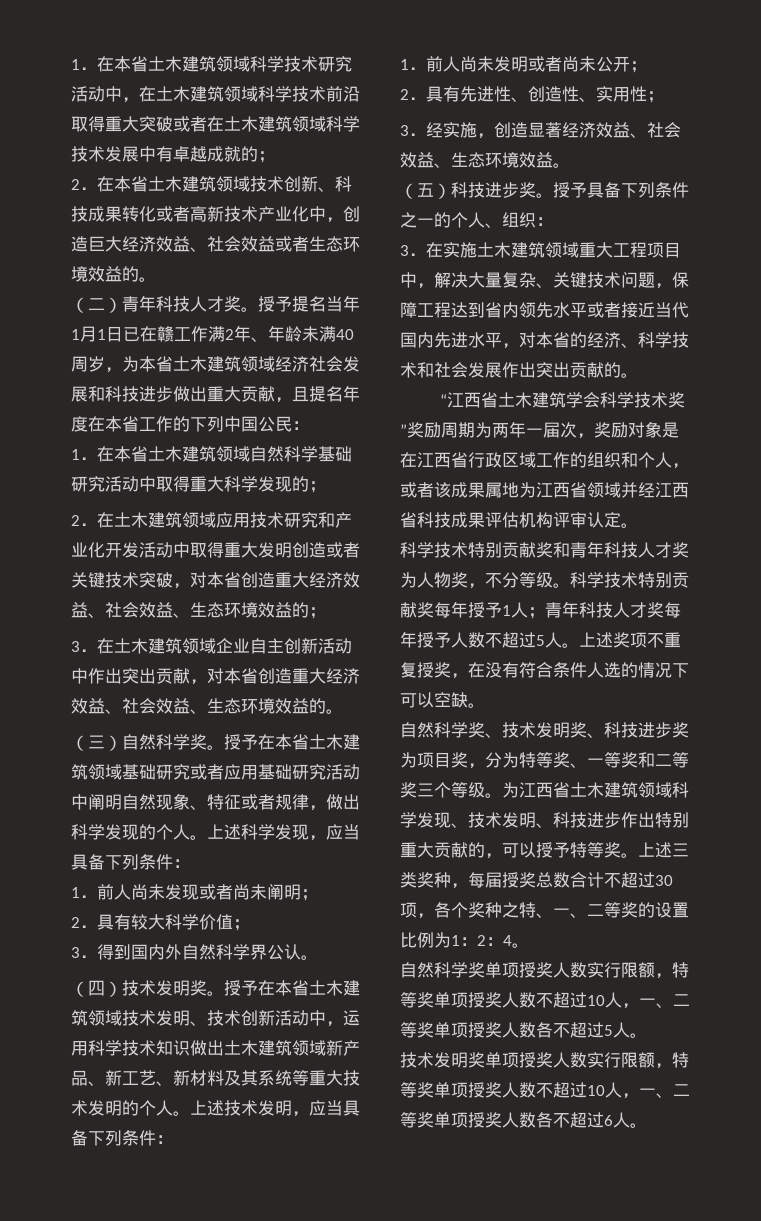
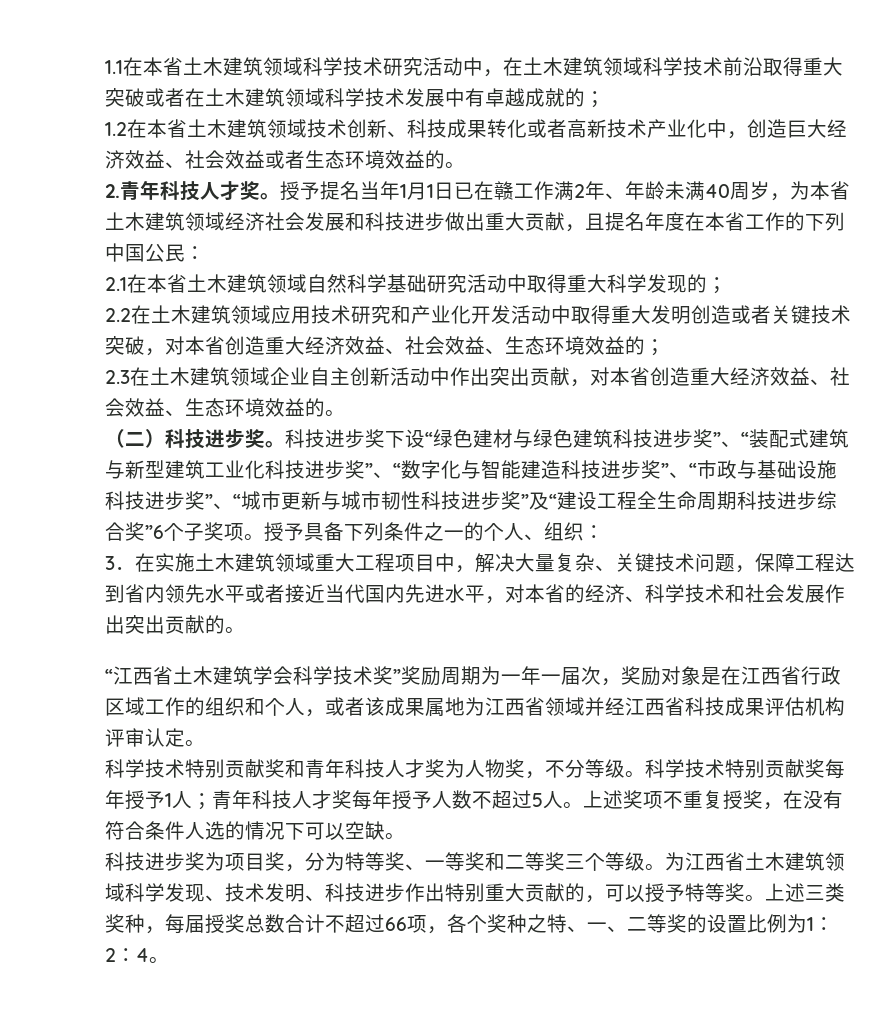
[71,59,97,70] 1． -> [105,60,123,74] 1.1
[71,179,97,190] 2． -> [105,122,127,136] 1.2
[71,297,122,313] （二） -> [105,184,120,198] 2.
[71,449,97,460] 1． -> [105,277,127,291] 2.1
[71,515,97,526] 2． -> [105,308,131,322] 2.2
[71,641,97,652] 3． -> [105,370,130,384] 2.3
[88,734,360,751] [71,764,360,780] [71,793,360,811] [71,824,360,841] [71,854,190,870] [71,884,318,901] [71,914,250,931] [71,944,318,960] [71,980,360,997] [71,1010,360,1027] [71,1040,360,1056] [71,1070,360,1086] [71,1100,360,1117] [71,1130,173,1146] [400,56,647,73] [400,86,664,103] [400,122,681,139] [400,152,570,168] [400,182,536,199] 三）自然科学奖。授予在本省土木建筑领域基础研究或者应用基础研究活动中阐明自然现象、特征或者规律，做出科学发现的个人。上述科学发现，应当具备下列条件： // 1．前人尚未发现或者尚未阐明； // 2．具有较大科学价值； // 3．得到国内外自然科学界公认。 // （四）技术发明奖。授予在本省土木建筑领域技术发明、技术创新活动中，运用科学技术知识做出土木建筑领域新产品、新工艺、新材料及其系统等重大技术发明的个人。上述技术发明，应当具备下列条件： // 1．前人尚未发明或者尚未公开； // 2．具有先进性、创造性、实用性； // 3．经实施，创造显著经济效益、社会效益、生态环境效益。 // （五）科技进步奖 -> [125,429,849,449] [105,460,837,479] [105,491,837,510] [105,522,244,541] 二）科技进步奖。科技进步奖下设“绿色建材与绿色建筑科技进步奖”、“装配式建筑与新型建筑工业化科技进步奖”、“数字化与智能建造科技进步奖”、“市政与基础设施科技进步奖”、“城市更新与城市韧性科技进步奖”及“建设工程全生命周期科技进步综合奖”6个子奖项
[492,423,509,438] 两 -> [501,674,521,683] 一
[400,722,604,738] 自然科学奖、技术发明奖、 -> (405, 836) none
[655,875,673,886] 30 -> [385,917,407,931] 66
[400,962,689,979] [400,992,690,1009] [400,1022,647,1038] [400,1052,689,1069] [400,1082,690,1099] [400,1112,647,1128] // 自然科学奖单项授奖人数实行限额，特等奖单项授奖人数不超过10人，一、二等奖单项授奖人数各不超过5人。 // 技术发明奖单项授奖人数实行限额，特等奖单项授奖人数不超过10人，一、二等奖单项授奖人数各不超过6人。 -> (169, 960) none

